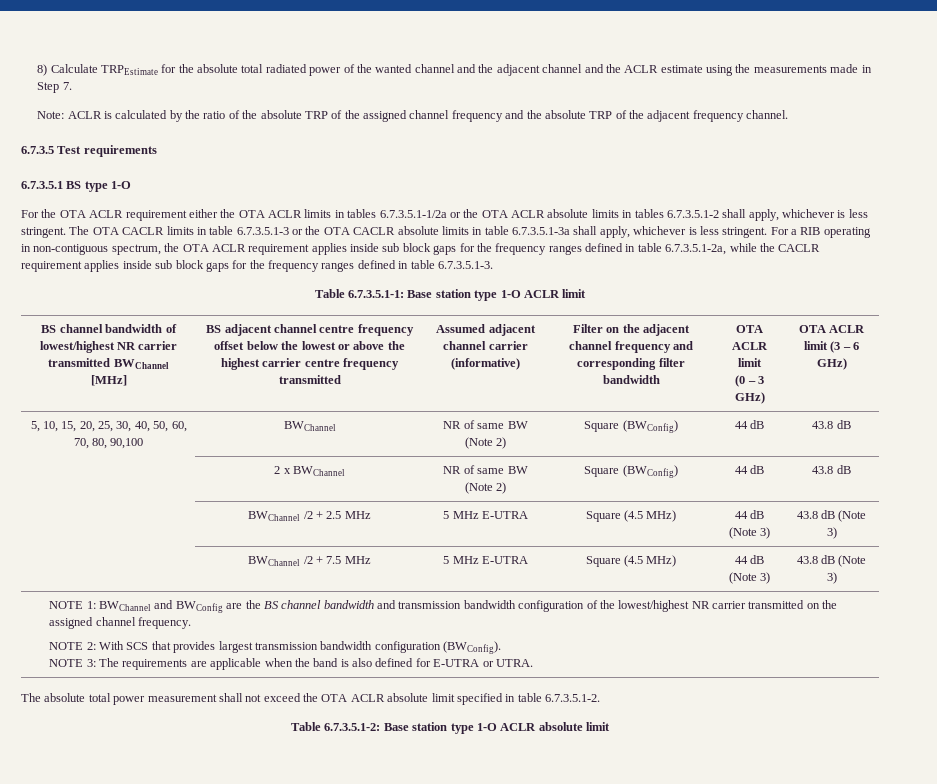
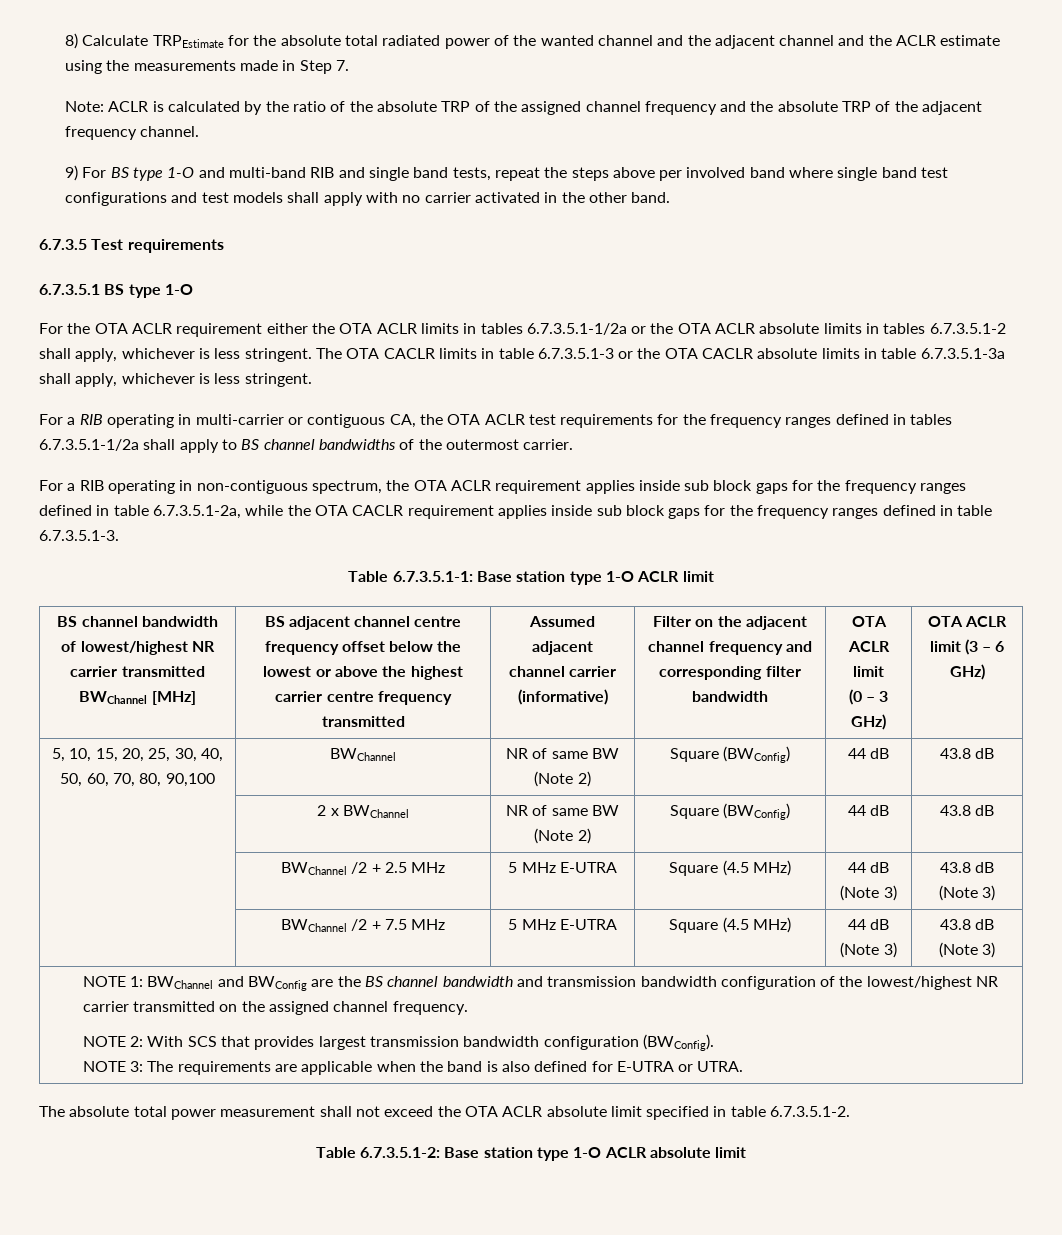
(789, 114) none -> [65,165,949,181] [65,192,671,206] // 9) For BS type 1-O and multi-band RIB and single band tests, repeat the steps above per involved band where single band test configurations and test models shall apply with no carrier activated in the other band.
(768, 232) none -> [39,414,953,428] [39,439,574,453] // For a RIB operating in multi-carrier or contiguous CA, the OTA ACLR test requirements for the frequency ranges defined in tables 6.7.3.5.1-1/2a shall apply to BS channel bandwidths of the outermost carrier. //
(775, 247) none -> [314,505,348,516] OTA

